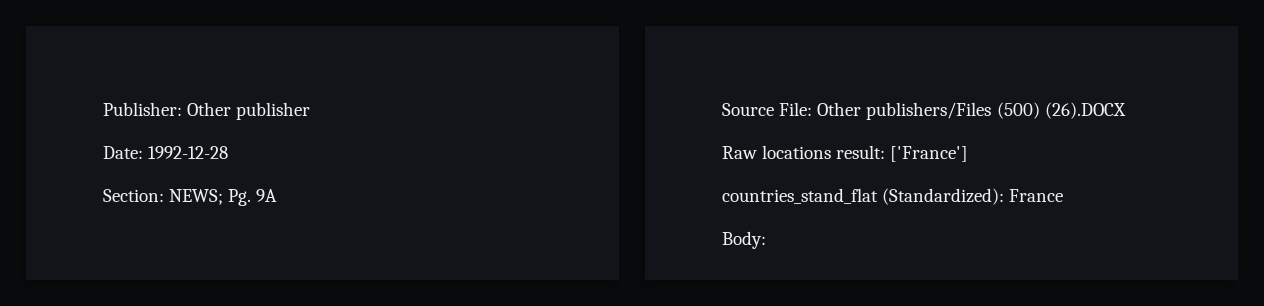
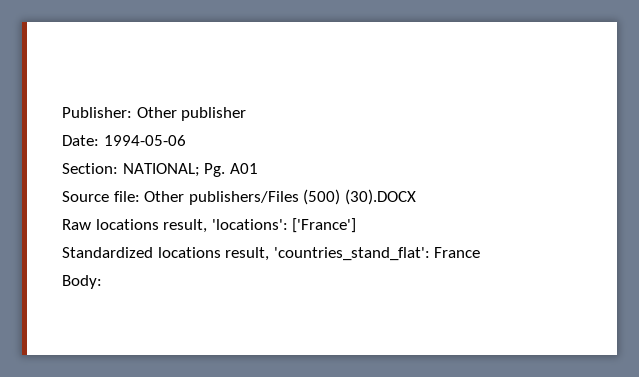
[148,146,229,159] 1992-12-28 -> [103,135,186,146] 1994-05-06
[169,189,278,206] NEWS; Pg. 9A -> [122,163,258,177] NATIONAL; Pg. A01
[779,102,813,116] File: -> [113,191,140,202] file:
[1044,102,1126,119] (26).DOCX -> [344,189,416,205] (30).DOCX
[836,145,886,159] result: -> [163,219,288,233] result, 'locations':
[722,188,1005,205] countries_stand_flat (Standardized): -> [62,247,430,261] Standardized locations result, 'countries_stand_flat':

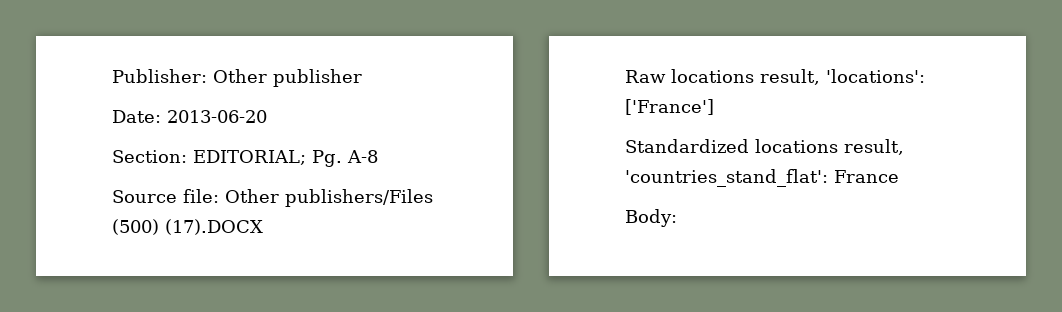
[103,135,186,146] 1994-05-06 -> [167,110,267,123] 2013-06-20
[122,163,258,177] NATIONAL; Pg. A01 -> [193,150,378,167] EDITORIAL; Pg. A-8
[344,189,416,205] (30).DOCX -> [165,219,263,235] (17).DOCX

